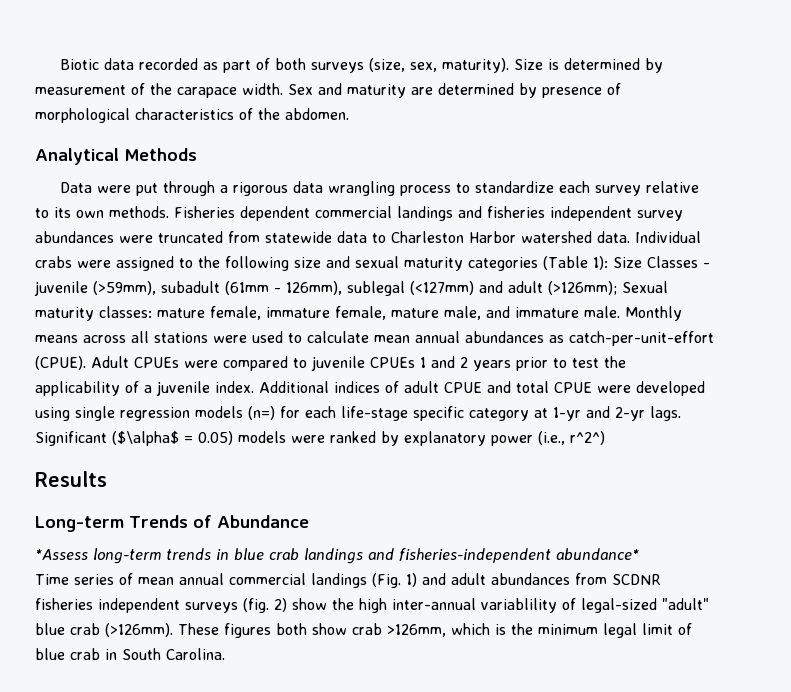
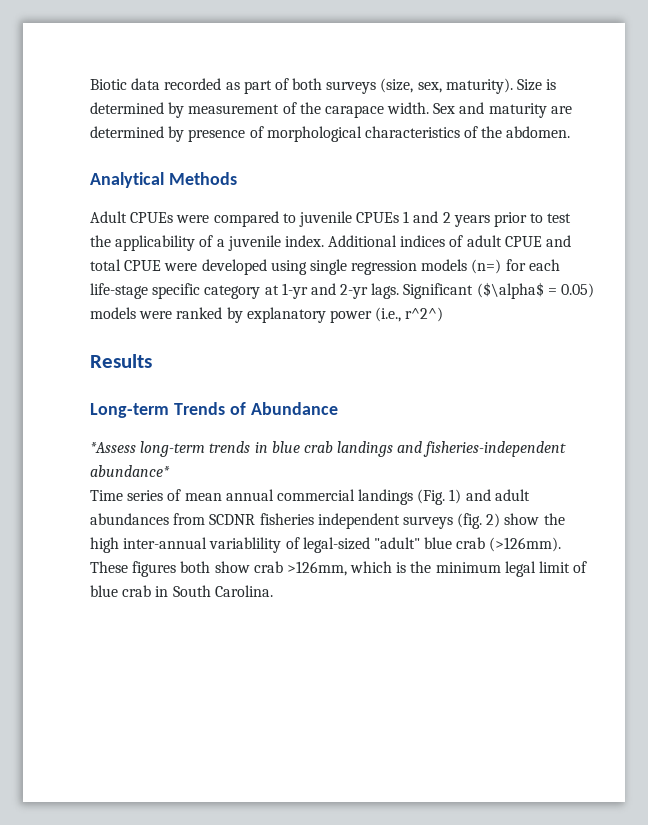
[59,181,699,196] [35,206,683,221] [35,231,701,243] [35,256,710,271] [34,281,668,296] [35,306,682,321] [35,331,714,346] [35,356,86,370] Data were put through a rigorous data wrangling process to standardize each survey relative to its own methods. Fisheries dependent commercial landings and fisheries independent survey abundances were truncated from statewide data to Charleston Harbor watershed data. Individual crabs were assigned to the following size and sexual maturity categories (Table 1): Size Classes - juvenile (>59mm), subadult (61mm - 126mm), sublegal (<127mm) and adult (>126mm); Sexual maturity classes: mature female, immature female, mature male, and immature male. Monthly means across all stations were used to calculate mean annual abundances as catch-per-unit-effort (CPUE). -> (237, 178) none

